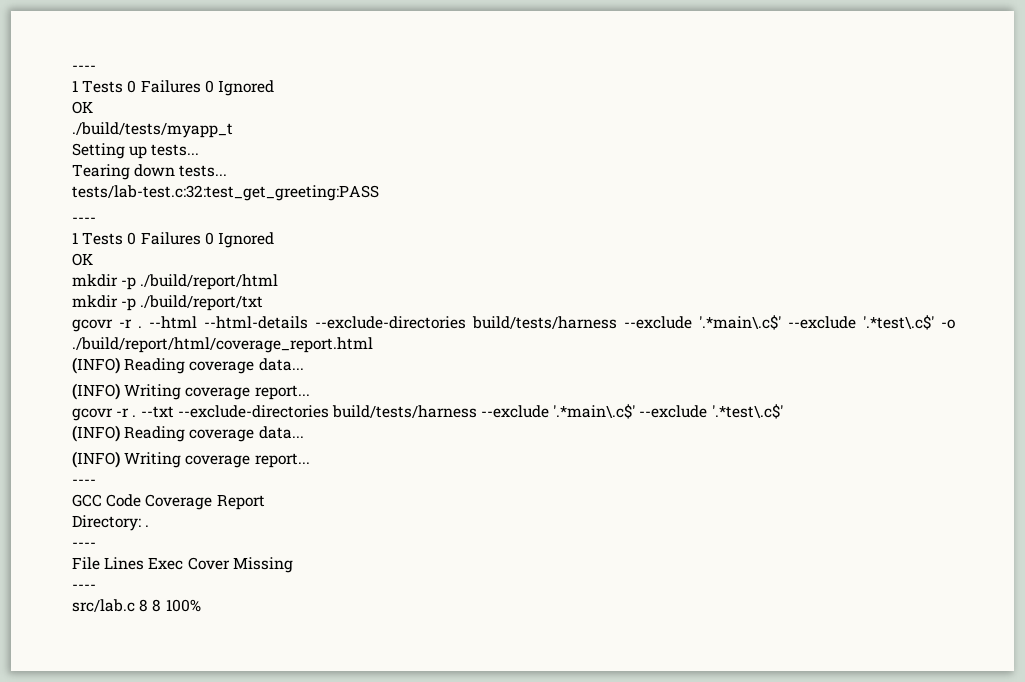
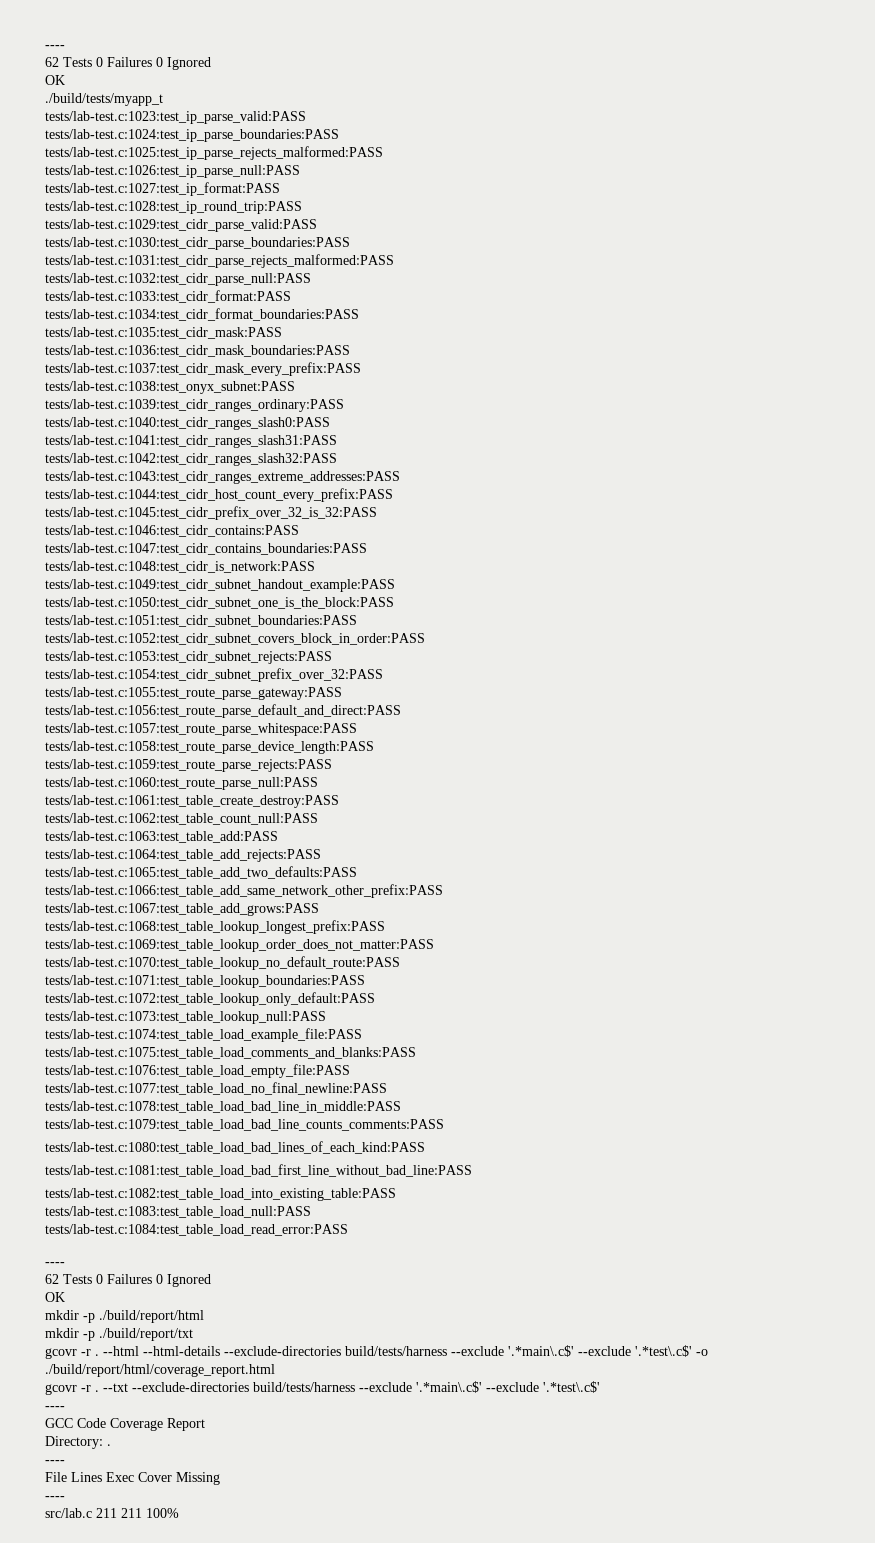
[72,65,96,71] [72,80,78,92] ---- // 1 -> [45,45,65,49] [45,57,59,67] ---- // 62
[72,143,200,159] [72,164,228,180] [72,185,379,201] [72,217,96,223] [72,232,78,244] Setting up tests... // Tearing down tests... // tests/lab-test.c:32:test_get_greeting:PASS // ---- // 1 -> [45,111,306,124] [45,129,339,142] [45,146,383,160] [45,165,300,178] [45,182,280,196] [45,201,302,214] [45,219,317,232] [45,237,350,250] [45,254,394,268] [45,273,311,286] [45,290,291,303] [45,308,359,321] [45,327,282,339] [45,345,350,357] [45,362,361,376] [45,381,295,394] [45,399,344,412] [45,417,330,430] [45,435,337,448] [45,453,337,466] [45,471,400,484] [45,488,393,502] [45,506,377,520] [45,525,299,537] [45,543,367,555] [45,561,315,573] [45,579,395,592] [45,597,394,609] [45,615,357,627] [45,633,425,645] [45,651,332,664] [45,668,383,682] [45,687,342,700] [45,704,401,718] [45,723,357,736] [45,741,374,754] [45,759,332,772] [45,777,318,790] [45,795,339,808] [45,813,318,825] [45,831,278,843] [45,849,321,862] [45,866,357,879] [45,884,443,898] [45,903,319,916] [45,920,385,934] [45,939,434,952] [45,956,400,970] [45,975,365,988] [45,992,375,1006] [45,1011,326,1024] [45,1028,362,1042] [45,1047,416,1059] [45,1064,350,1078] [45,1082,387,1095] [45,1101,401,1113] [45,1119,444,1131] [45,1141,425,1154] [45,1164,472,1177] [45,1188,396,1201] [45,1206,311,1218] [45,1224,348,1236] [45,1262,65,1266] [45,1274,59,1284] tests/lab-test.c:1023:test_ip_parse_valid:PASS // tests/lab-test.c:1024:test_ip_parse_boundaries:PASS // tests/lab-test.c:1025:test_ip_parse_rejects_malformed:PASS // tests/lab-test.c:1026:test_ip_parse_null:PASS // tests/lab-test.c:1027:test_ip_format:PASS // tests/lab-test.c:1028:test_ip_round_trip:PASS // tests/lab-test.c:1029:test_cidr_parse_valid:PASS // tests/lab-test.c:1030:test_cidr_parse_boundaries:PASS // tests/lab-test.c:1031:test_cidr_parse_rejects_malformed:PASS // tests/lab-test.c:1032:test_cidr_parse_null:PASS // tests/lab-test.c:1033:test_cidr_format:PASS // tests/lab-test.c:1034:test_cidr_format_boundaries:PASS // tests/lab-test.c:1035:test_cidr_mask:PASS // tests/lab-test.c:1036:test_cidr_mask_boundaries:PASS // tests/lab-test.c:1037:test_cidr_mask_every_prefix:PASS // tests/lab-test.c:1038:test_onyx_subnet:PASS // tests/lab-test.c:1039:test_cidr_ranges_ordinary:PASS // tests/lab-test.c:1040:test_cidr_ranges_slash0:PASS // tests/lab-test.c:1041:test_cidr_ranges_slash31:PASS // tests/lab-test.c:1042:test_cidr_ranges_slash32:PASS // tests/lab-test.c:1043:test_cidr_ranges_extreme_addresses:PASS // tests/lab-test.c:1044:test_cidr_host_count_every_prefix:PASS // tests/lab-test.c:1045:test_cidr_prefix_over_32_is_32:PASS // tests/lab-test.c:1046:test_cidr_contains:PASS // tests/lab-test.c:1047:test_cidr_contains_boundaries:PASS // tests/lab-test.c:1048:test_cidr_is_network:PASS // tests/lab-test.c:1049:test_cidr_subnet_handout_example:PASS // tests/lab-test.c:1050:test_cidr_subnet_one_is_the_block:PASS // tests/lab-test.c:1051:test_cidr_subnet_boundaries:PASS // tests/lab-test.c:1052:test_cidr_subnet_covers_block_in_order:PASS // tests/lab-test.c:1053:test_cidr_subnet_rejects:PASS // tests/lab-test.c:1054:test_cidr_subnet_prefix_over_32:PASS // tests/lab-test.c:1055:test_route_parse_gateway:PASS // tests/lab-test.c:1056:test_route_parse_default_and_direct:PASS // tests/lab-test.c:1057:test_route_parse_whitespace:PASS // tests/lab-test.c:1058:test_route_parse_device_length:PASS // tests/lab-test.c:1059:test_route_parse_rejects:PASS // tests/lab-test.c:1060:test_route_parse_null:PASS // tests/lab-test.c:1061:test_table_create_destroy:PASS // tests/lab-test.c:1062:test_table_count_null:PASS // tests/lab-test.c:1063:test_table_add:PASS // tests/lab-test.c:1064:test_table_add_rejects:PASS // tests/lab-test.c:1065:test_table_add_two_defaults:PASS // tests/lab-test.c:1066:test_table_add_same_network_other_prefix:PASS // tests/lab-test.c:1067:test_table_add_grows:PASS // tests/lab-test.c:1068:test_table_lookup_longest_prefix:PASS // tests/lab-test.c:1069:test_table_lookup_order_does_not_matter:PASS // tests/lab-test.c:1070:test_table_lookup_no_default_route:PASS // tests/lab-test.c:1071:test_table_lookup_boundaries:PASS // tests/lab-test.c:1072:test_table_lookup_only_default:PASS // tests/lab-test.c:1073:test_table_lookup_null:PASS // tests/lab-test.c:1074:test_table_load_example_file:PASS // tests/lab-test.c:1075:test_table_load_comments_and_blanks:PASS // tests/lab-test.c:1076:test_table_load_empty_file:PASS // tests/lab-test.c:1077:test_table_load_no_final_newline:PASS // tests/lab-test.c:1078:test_table_load_bad_line_in_middle:PASS // tests/lab-test.c:1079:test_table_load_bad_line_counts_comments:PASS // tests/lab-test.c:1080:test_table_load_bad_lines_of_each_kind:PASS // tests/lab-test.c:1081:test_table_load_bad_first_line_without_bad_line:PASS // tests/lab-test.c:1082:test_table_load_into_existing_table:PASS // tests/lab-test.c:1083:test_table_load_null:PASS // tests/lab-test.c:1084:test_table_load_read_error:PASS // ---- // 62
[72,357,304,374] [72,383,310,400] // (INFO) Reading coverage data... // (INFO) Writing coverage report... -> (275, 1370) none
[72,425,304,442] [72,451,310,468] // (INFO) Reading coverage data... // (INFO) Writing coverage report... -> (600, 1387) none
[139,599,162,612] 8 8 -> [96,1508,142,1518] 211 211

